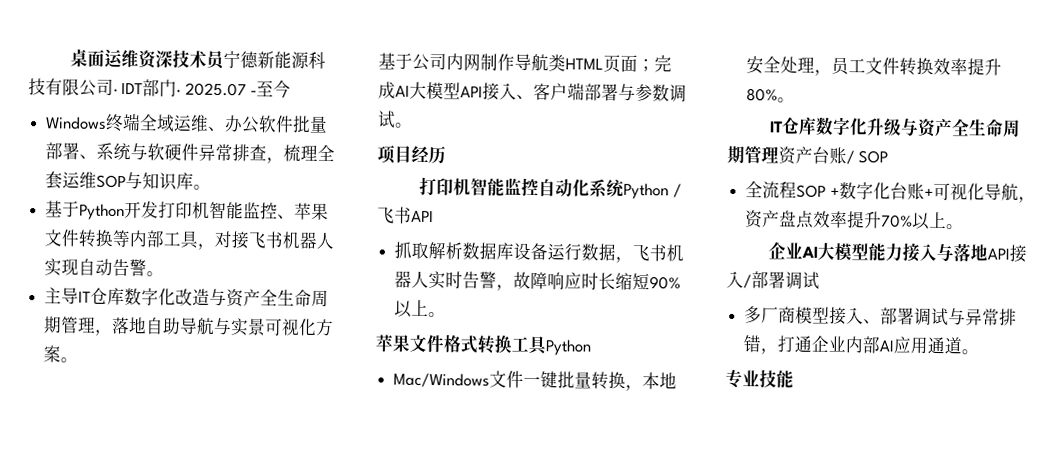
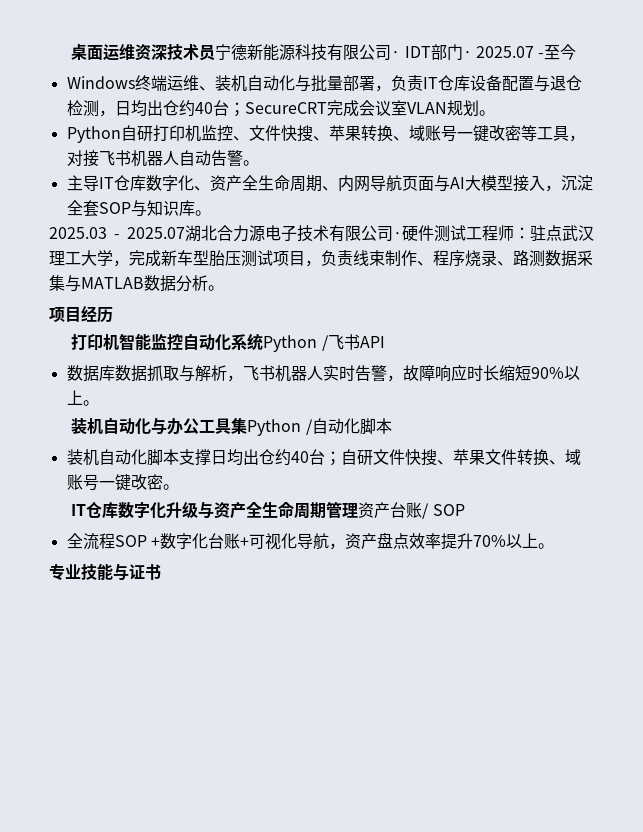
[139,114,329,134] [45,142,336,164] [45,171,212,191] [45,200,330,221] [44,229,166,248] 全域运维、办公软件批量部署、系统与软硬件异常排查，梳理全套运维SOP与知识库。 // 基于Python开发打印机智能监控、苹果文件转换等内部 -> [166,75,582,92] [66,100,495,117] [66,125,537,143] 运维、装机自动化与批量部署，负责IT仓库设备配置与退仓检测，日均出仓约40台；SecureCRT完成会议室VLAN规划。 // Python自研打印机监控、文件快搜、苹果转换、域账号一键改密等
[44,258,80,277] 实现 -> (179, 158) none
[175,288,330,308] [44,316,335,337] [43,345,79,363] [378,52,672,73] [378,81,687,103] [378,110,396,128] 改造与资产全生命周期管理，落地自助导航与实景可视化方案。 // 基于公司内网制作导航类HTML页面；完成AI大模型API接入、客户端部署与参数调试 -> [193,175,593,192] [66,200,211,217] [49,225,594,242] [49,250,593,267] [49,275,208,292] 、资产全生命周期、内网导航页面与AI大模型接入，沉淀全套SOP与知识库。 // 2025.03 - 2025.07湖北合力源电子技术有限公司·硬件测试工程师：驻点武汉理工大学，完成新车型胎压测试项目，负责线束制作、程序烧录、路测数据采集与MATLAB数据分析
[394,241,617,261] 抓取解析数据库设备运行数据 -> [66,365,227,382] 数据库数据抓取与解析
[375,334,591,356] [393,370,678,392] [746,56,1003,76] [746,88,779,102] 苹果文件格式转换工具Python // Mac/Windows文件一键批量转换，本地安全处理，员工文件转换效率提升80% -> [71,417,392,436] [66,449,581,466] [66,474,163,491] 装机自动化与办公工具集Python /自动化脚本 // 装机自动化脚本支撑日均出仓约40台；自研文件快搜、苹果文件转换、域账号一键改密
[768,241,1028,263] [726,270,820,290] [744,306,1018,326] [743,335,980,355] // 企业AI大模型能力接入与落地API接入/部署调试 // 多厂商模型接入、部署调试与异常排错，打通企业内部AI应用通道。 -> (554, 546) none
(794, 379) none -> [113,564,161,581] 与证书

